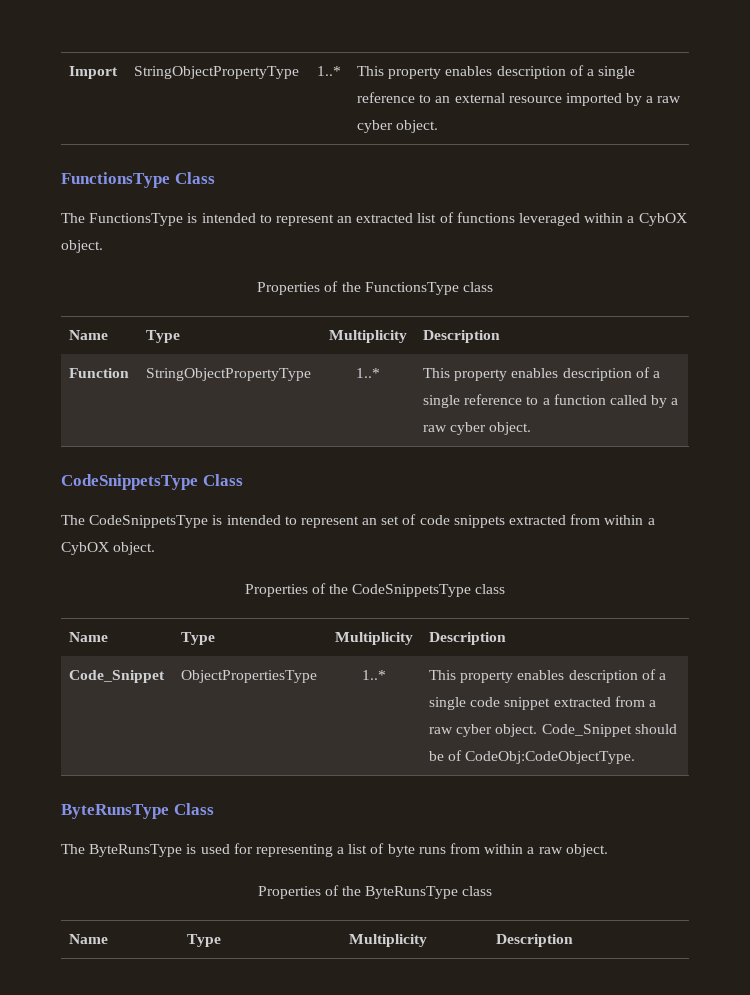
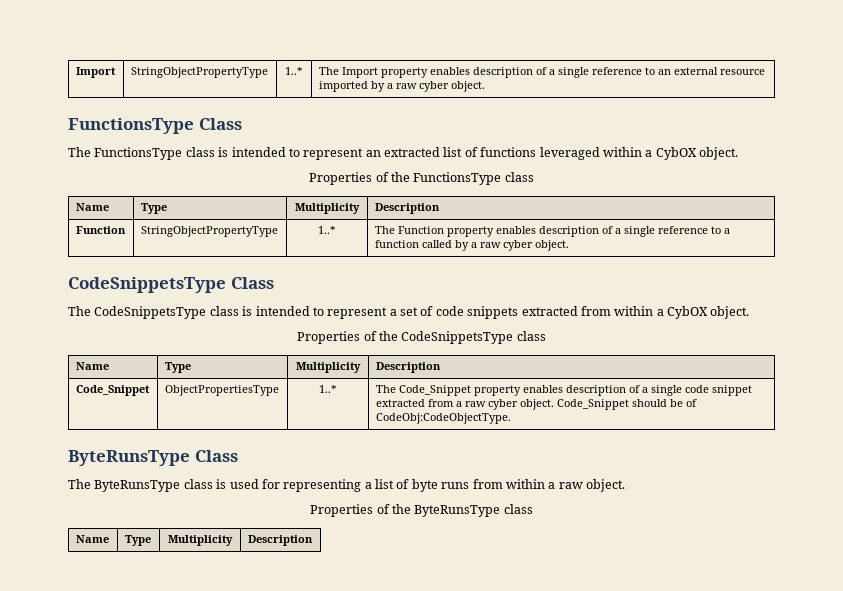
[357,66,385,76] This -> [318,67,378,78] The Import
(184, 219) none -> [185,147,215,157] class
[423,368,451,378] This -> [374,226,444,234] The Function
[212,515,378,528] is intended to represent an -> [209,306,397,319] class is intended to represent a
[429,670,457,680] This -> [375,385,471,396] The Code_Snippet
(183, 850) none -> [183,479,213,489] class

